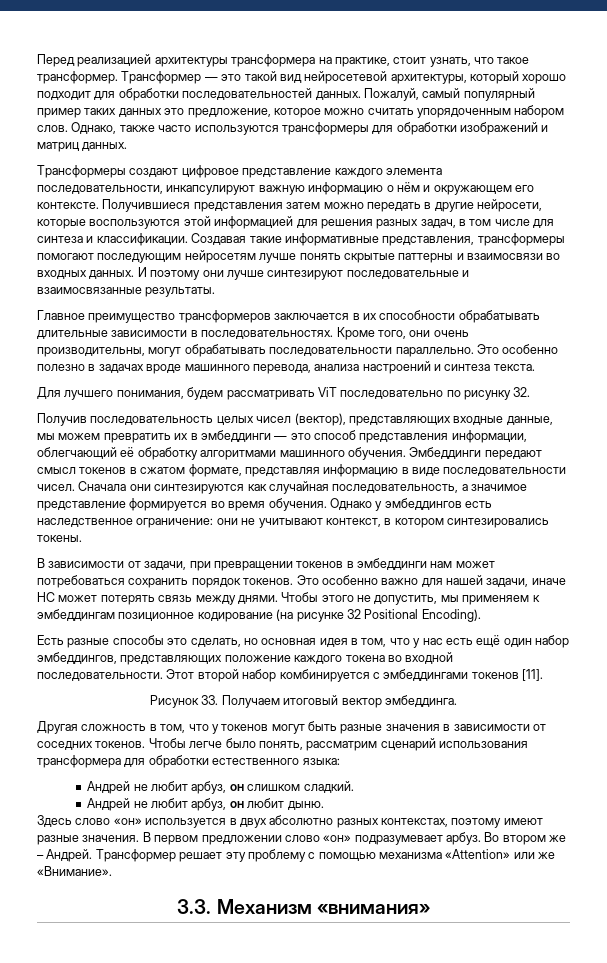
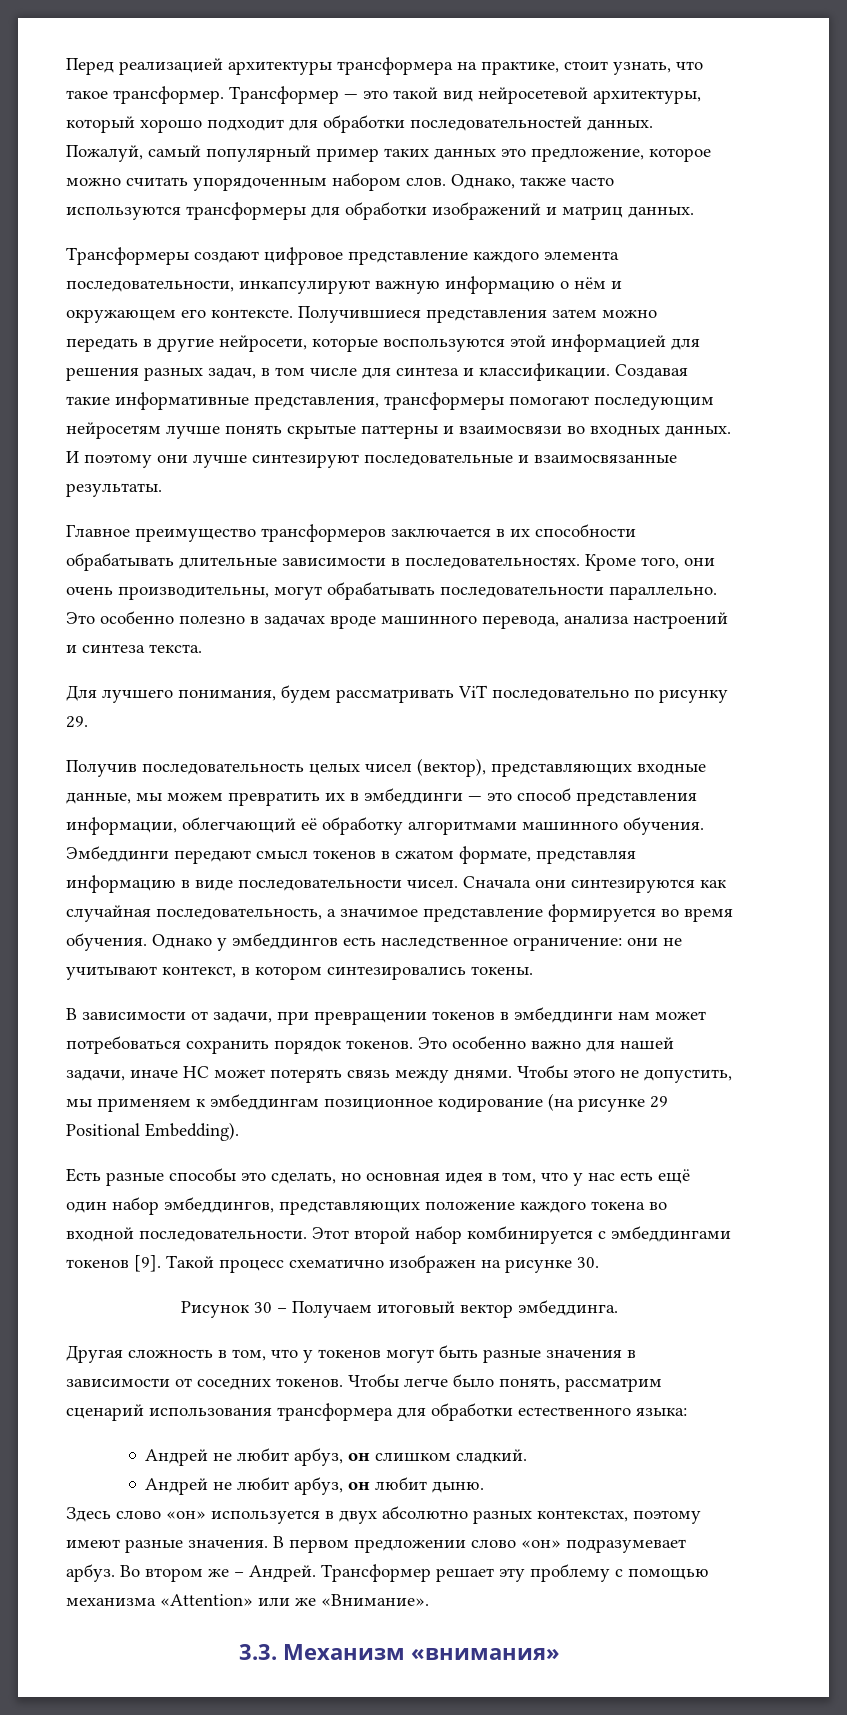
[513,387,531,397] 32. -> [66,716,88,728] 29.
[346,609,481,622] 32 Positional Encoding). -> [650,1096,668,1108] [66,1122,239,1141] 29 Positional Embedding).
[522,669,543,681] [11]. -> [134,1255,599,1273] [9]. Такой процесс схематично изображен на рисунке 30.
[201,695,219,705] 33. -> [254,1302,287,1313] 30 –

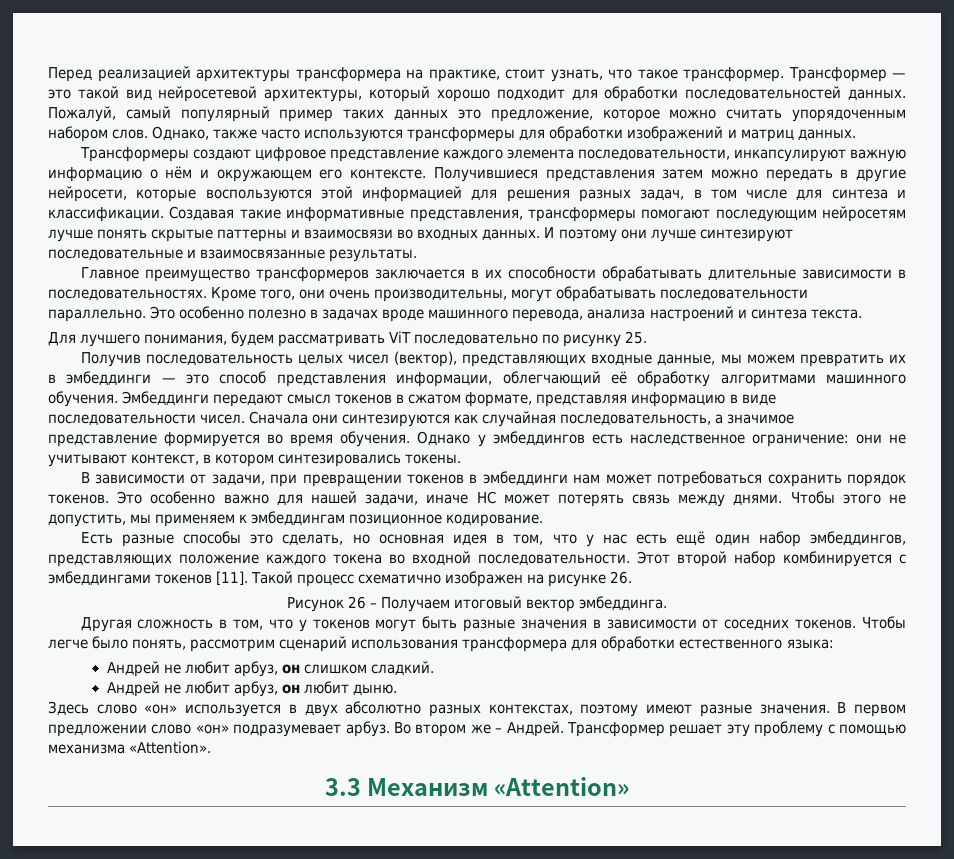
[66,716,88,728] 29. -> [625,331,648,344] 25.
[438,1093,668,1112] [66,1122,239,1141] кодирование (на рисунке 29 Positional Embedding). -> [446,514,544,527] кодирование.
[134,1255,161,1272] [9]. -> [216,571,249,585] [11].
[577,1257,599,1268] 30. -> [610,571,633,584] 26.
[254,1302,272,1313] 30 -> [347,596,366,609] 26
[565,1378,662,1392] рассматрим -> [190,639,276,652] рассмотрим
[160,1594,429,1606] [239,1644,560,1660] «Attention» или же «Внимание». // 3.3. Механизм «внимания» -> [129,741,212,754] [324,777,630,796] «Attention». // 3.3 Механизм «Attention»

